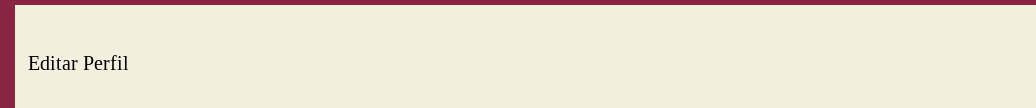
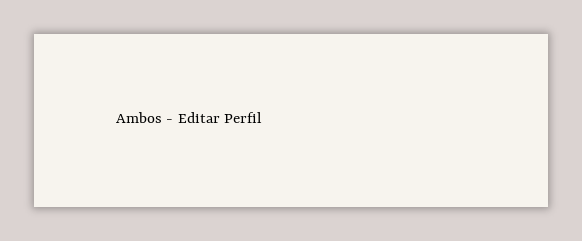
(28, 63) none -> [116,112,174,123] Ambos -

